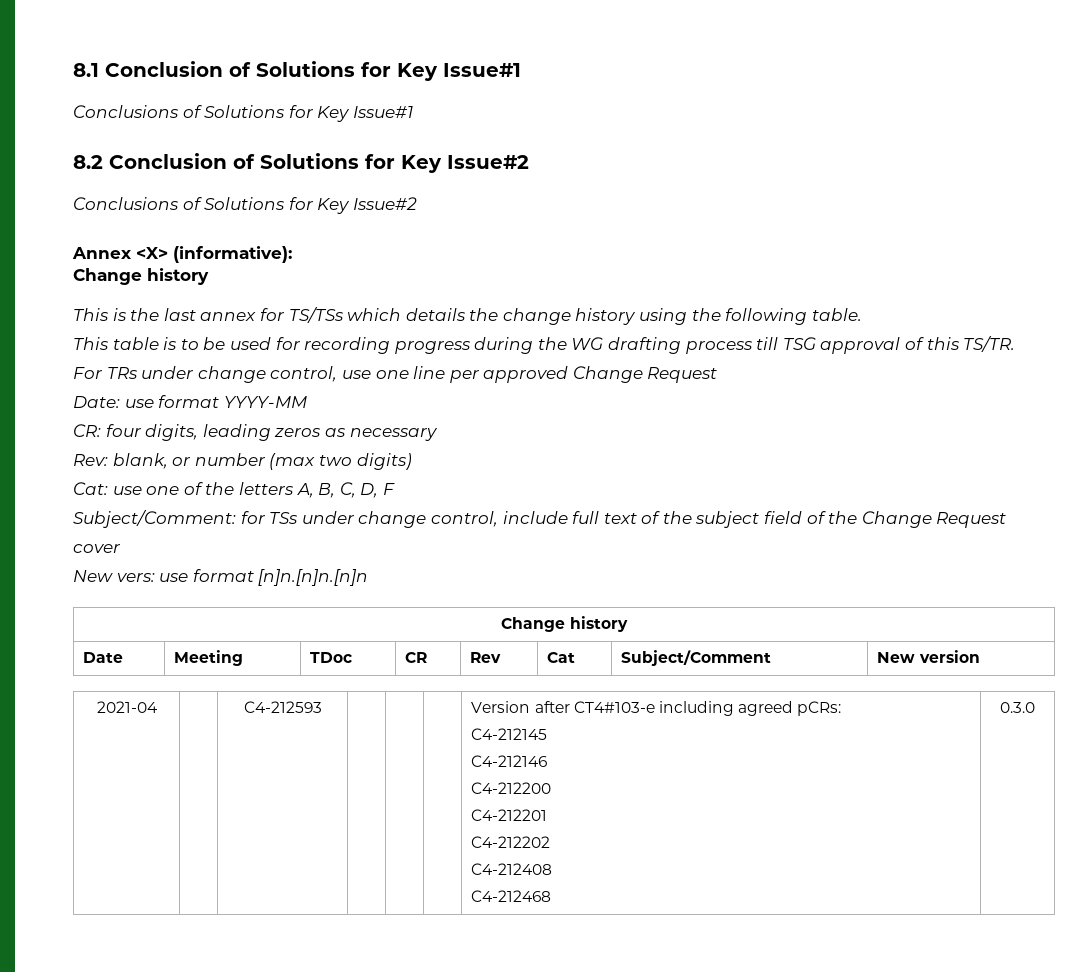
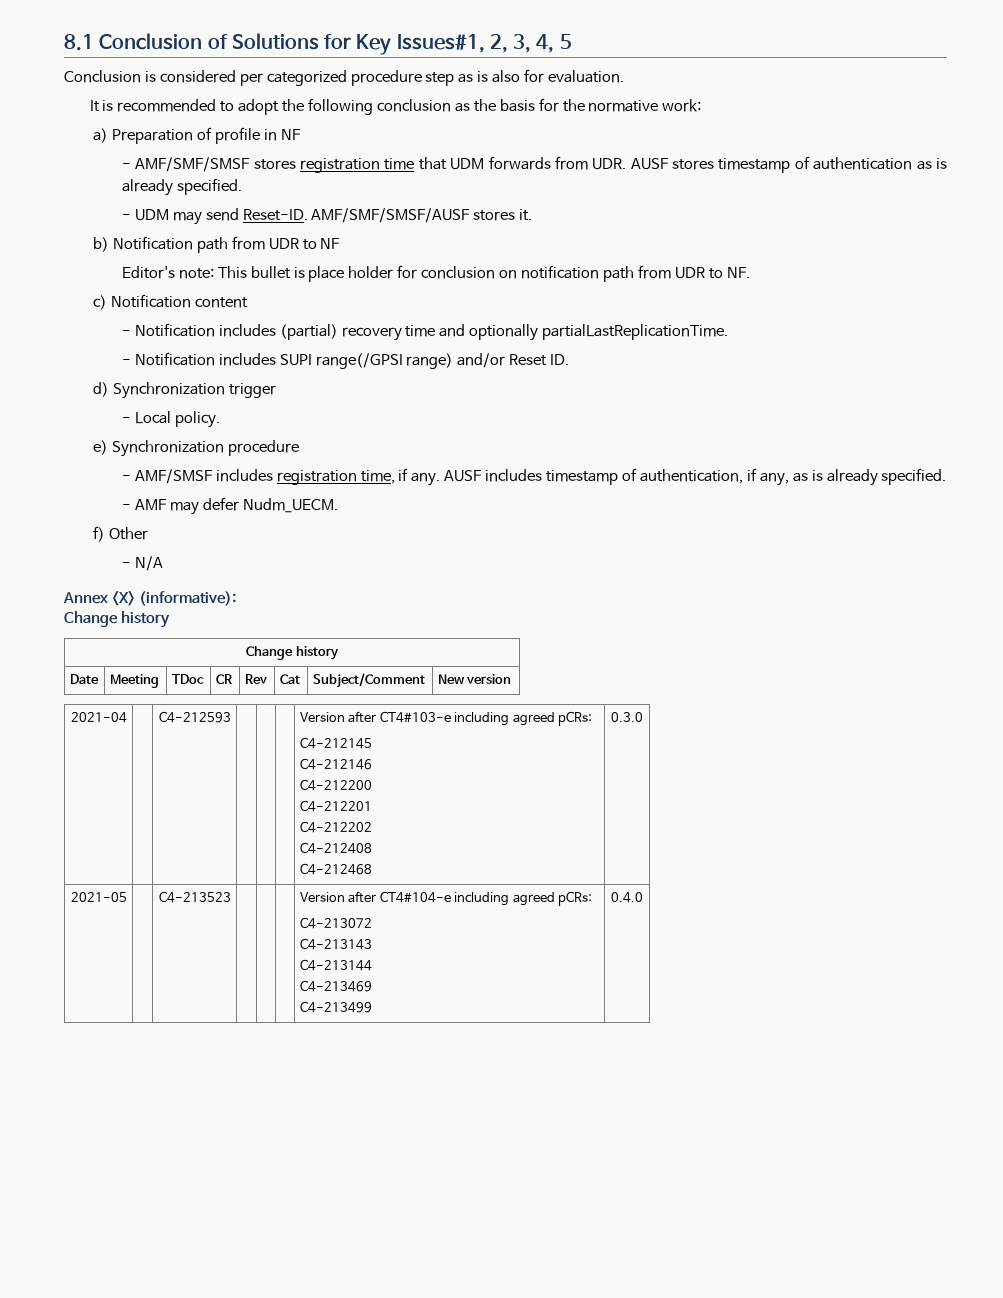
[443,63,521,77] [73,105,413,122] [73,153,529,173] [73,197,417,214] Issue#1 // Conclusions of Solutions for Key Issue#1 // 8.2 Conclusion of Solutions for Key Issue#2 // Conclusions of Solutions for Key Issue#2 -> [396,34,572,53] [64,69,625,86] [89,98,702,115] [92,127,300,144] [121,156,947,173] [121,178,242,196] [121,208,533,225] [92,236,340,253] [121,265,750,282] [92,294,248,310] [121,323,729,341] [121,352,570,369] [92,382,276,399] [121,411,220,428] [92,440,299,457] [121,468,947,486] [121,497,338,515] [92,526,148,542] [121,556,163,571] Issues#1, 2, 3, 4, 5 // Conclusion is considered per categorized procedure step as is also for evaluation. // It is recommended to adopt the following conclusion as the basis for the normative work: // a) Preparation of profile in NF // - AMF/SMF/SMSF stores registration time that UDM forwards from UDR. AUSF stores timestamp of authentication as is already specified. // - UDM may send Reset-ID. AMF/SMF/SMSF/AUSF stores it. // b) Notification path from UDR to NF // Editor's note: This bullet is place holder for conclusion on notification path from UDR to NF. // c) Notification content // - Notification includes (partial) recovery time and optionally partialLastReplicationTime. // - Notification includes SUPI range(/GPSI range) and/or Reset ID. // d) Synchronization trigger // - Local policy. // e) Synchronization procedure // - AMF/SMSF includes registration time, if any. AUSF includes timestamp of authentication, if any, as is already specified. // - AMF may defer Nudm_UECM. // f) Other // - N/A
[73,307,862,325] [73,336,1016,354] [73,366,718,383] [73,395,307,408] [73,424,438,441] [73,453,412,470] [73,482,395,498] [73,510,1007,528] [73,544,121,553] [73,569,369,586] // This is the last annex for TS/TSs which details the change history using the following table. // This table is to be used for recording progress during the WG drafting process till TSG approval of this TS/TR. // For TRs under change control, use one line per approved Change Request // Date: use format YYYY-MM // CR: four digits, leading zeros as necessary // Rev: blank, or number (max two digits) // Cat: use one of the letters A, B, C, D, F // Subject/Comment: for TSs under change control, include full text of the subject field of the Change Request cover // New vers: use format [n]n.[n]n.[n]n -> (170, 619) none
(1035, 707) none -> [70,892,127,902] [158,891,231,903] [299,891,593,906] [299,917,372,929] [299,938,372,950] [299,959,372,971] [299,980,372,992] [299,1001,372,1013] [611,892,643,903] // 2021-05 | | C4-213523 | | | | Version after CT4#104-e including agreed pCRs: // C4-213072 // C4-213143 // C4-213144 // C4-213469 // C4-213499 | 0.4.0

